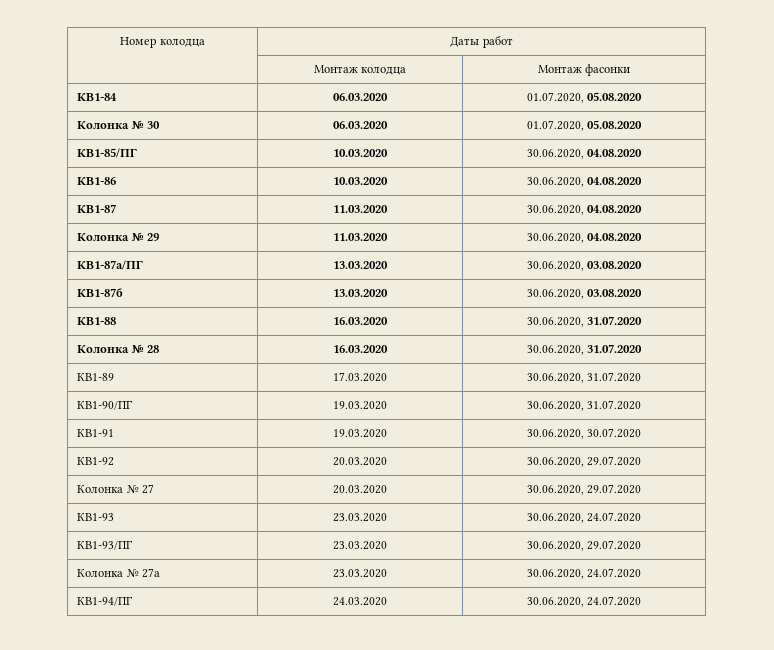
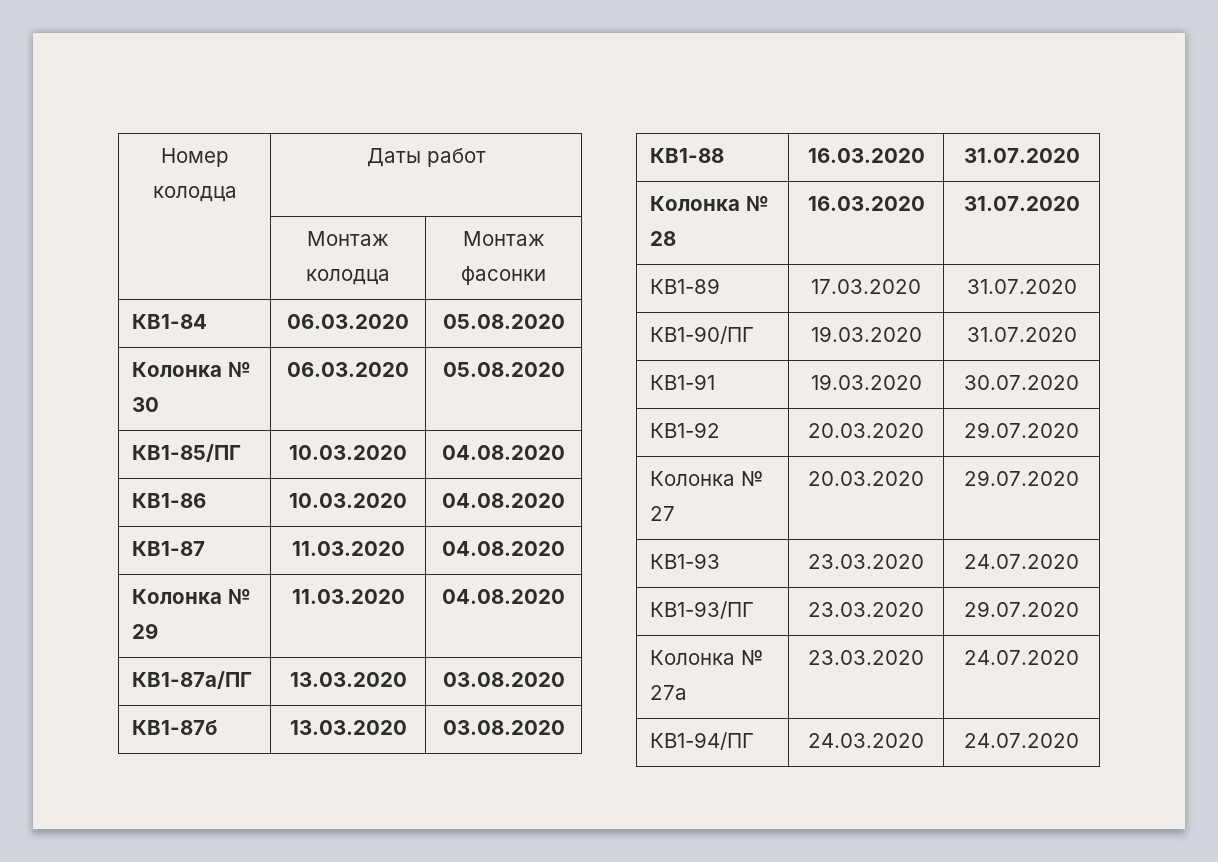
[526,92,584,103] 01.07.2020, -> (409, 321) none
[526,120,584,131] 01.07.2020, -> (409, 369) none
[526,149,584,159] 30.06.2020, -> (407, 452) none
[526,177,584,187] 30.06.2020, -> (407, 500) none
[526,205,584,215] 30.06.2020, -> (405, 548) none
[526,233,584,243] 30.06.2020, -> (405, 596) none
[526,261,584,271] 30.06.2020, -> (407, 679) none
[526,289,584,299] 30.06.2020, -> (407, 727) none
[526,317,584,327] 30.06.2020, -> (925, 155) none
[526,345,584,355] 30.06.2020, -> (925, 203) none
[526,373,584,383] 30.06.2020, -> (921, 286) none
[526,401,584,411] 30.06.2020, -> (922, 334) none
[526,429,584,439] 30.06.2020, -> (922, 382) none
[526,457,584,467] 30.06.2020, -> (924, 430) none
[526,485,584,495] 30.06.2020, -> (924, 478) none
[526,513,584,523] 30.06.2020, -> (924, 561) none
[526,541,584,551] 30.06.2020, -> (924, 609) none
[526,569,584,579] 30.06.2020, -> (924, 657) none
[526,597,584,607] 30.06.2020, -> (924, 740) none

